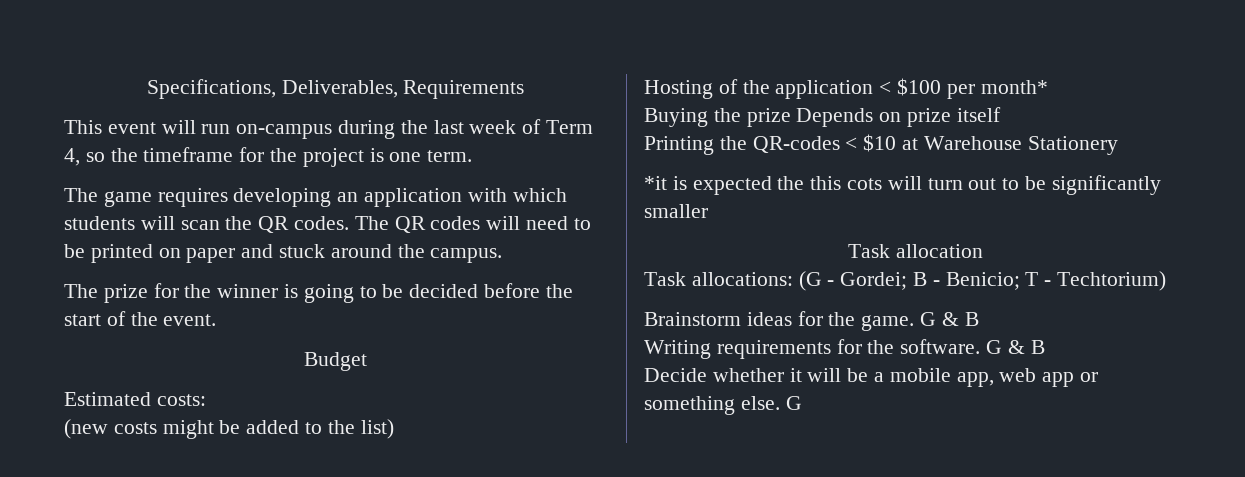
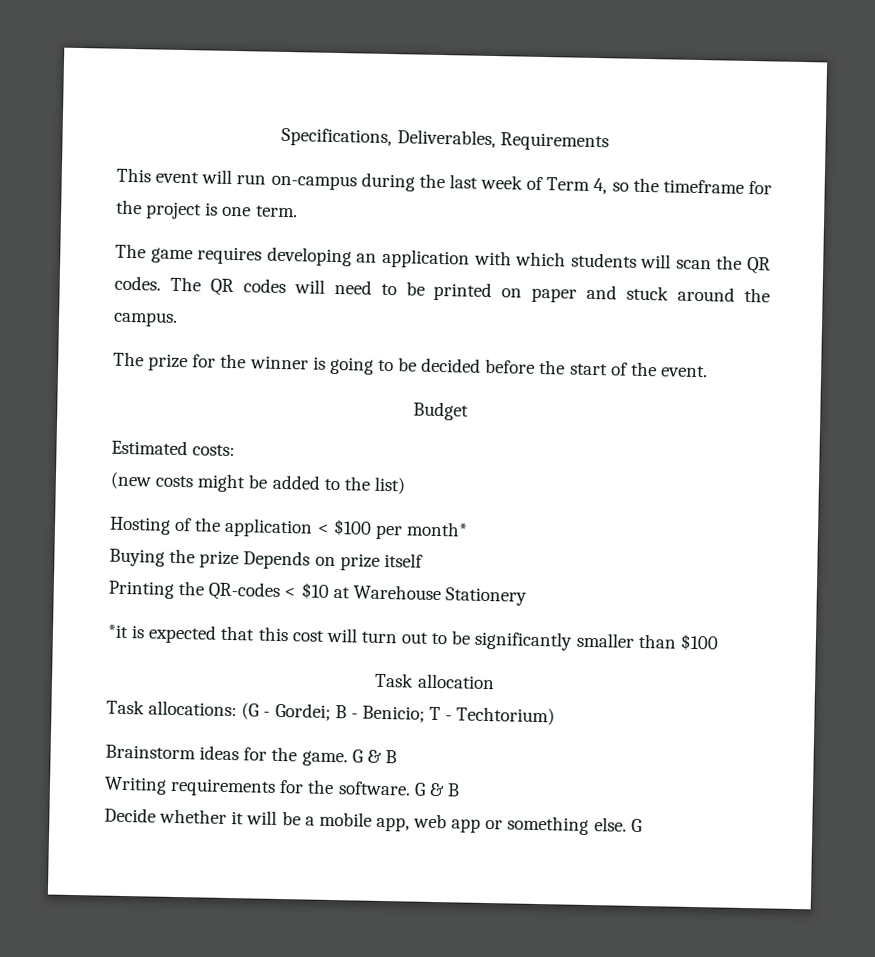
[777,176,883,190] the this cots -> [220,625,325,642] that this cost
(708, 211) none -> [637,633,719,651] than $100

